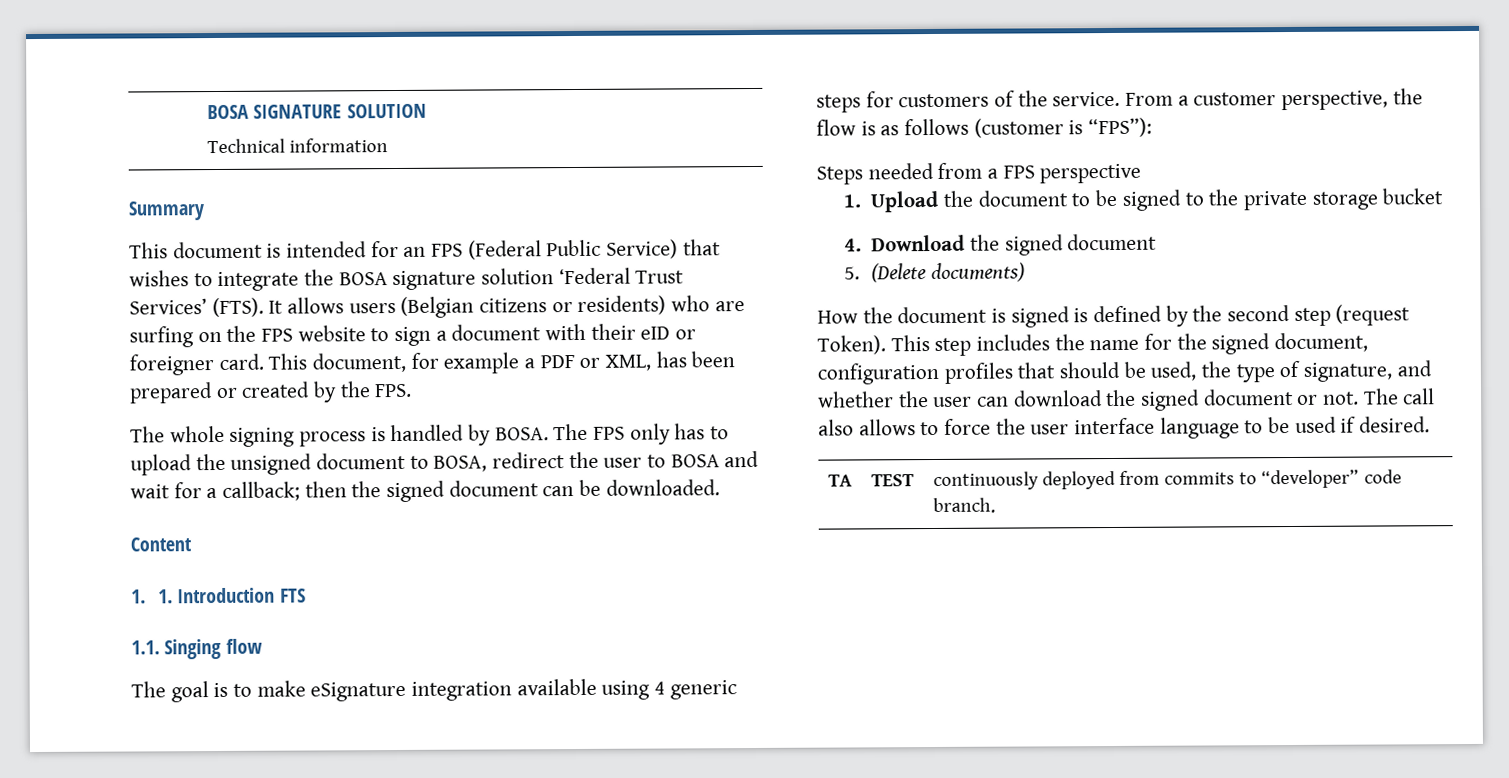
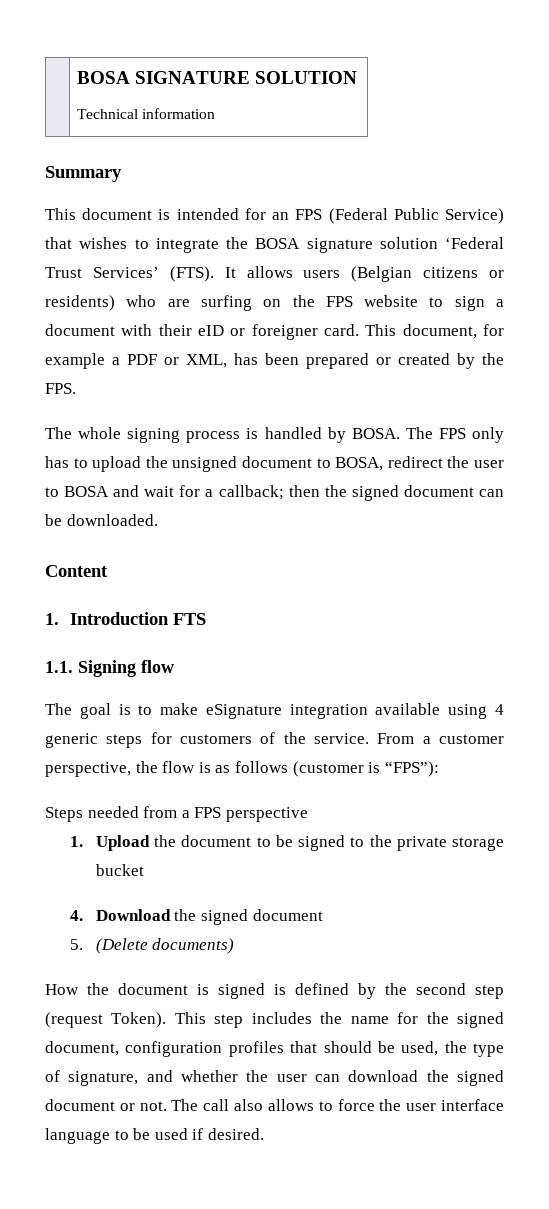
[157,589,173,604] 1. -> (59, 619) none
[164,638,222,660] Singing -> [78,660,136,677] Signing
[827,474,852,487] [870,474,914,487] [932,469,1402,491] [932,497,996,514] // TA | TEST | continuously deployed from commits to “developer” code branch. -> (264, 1134) none

